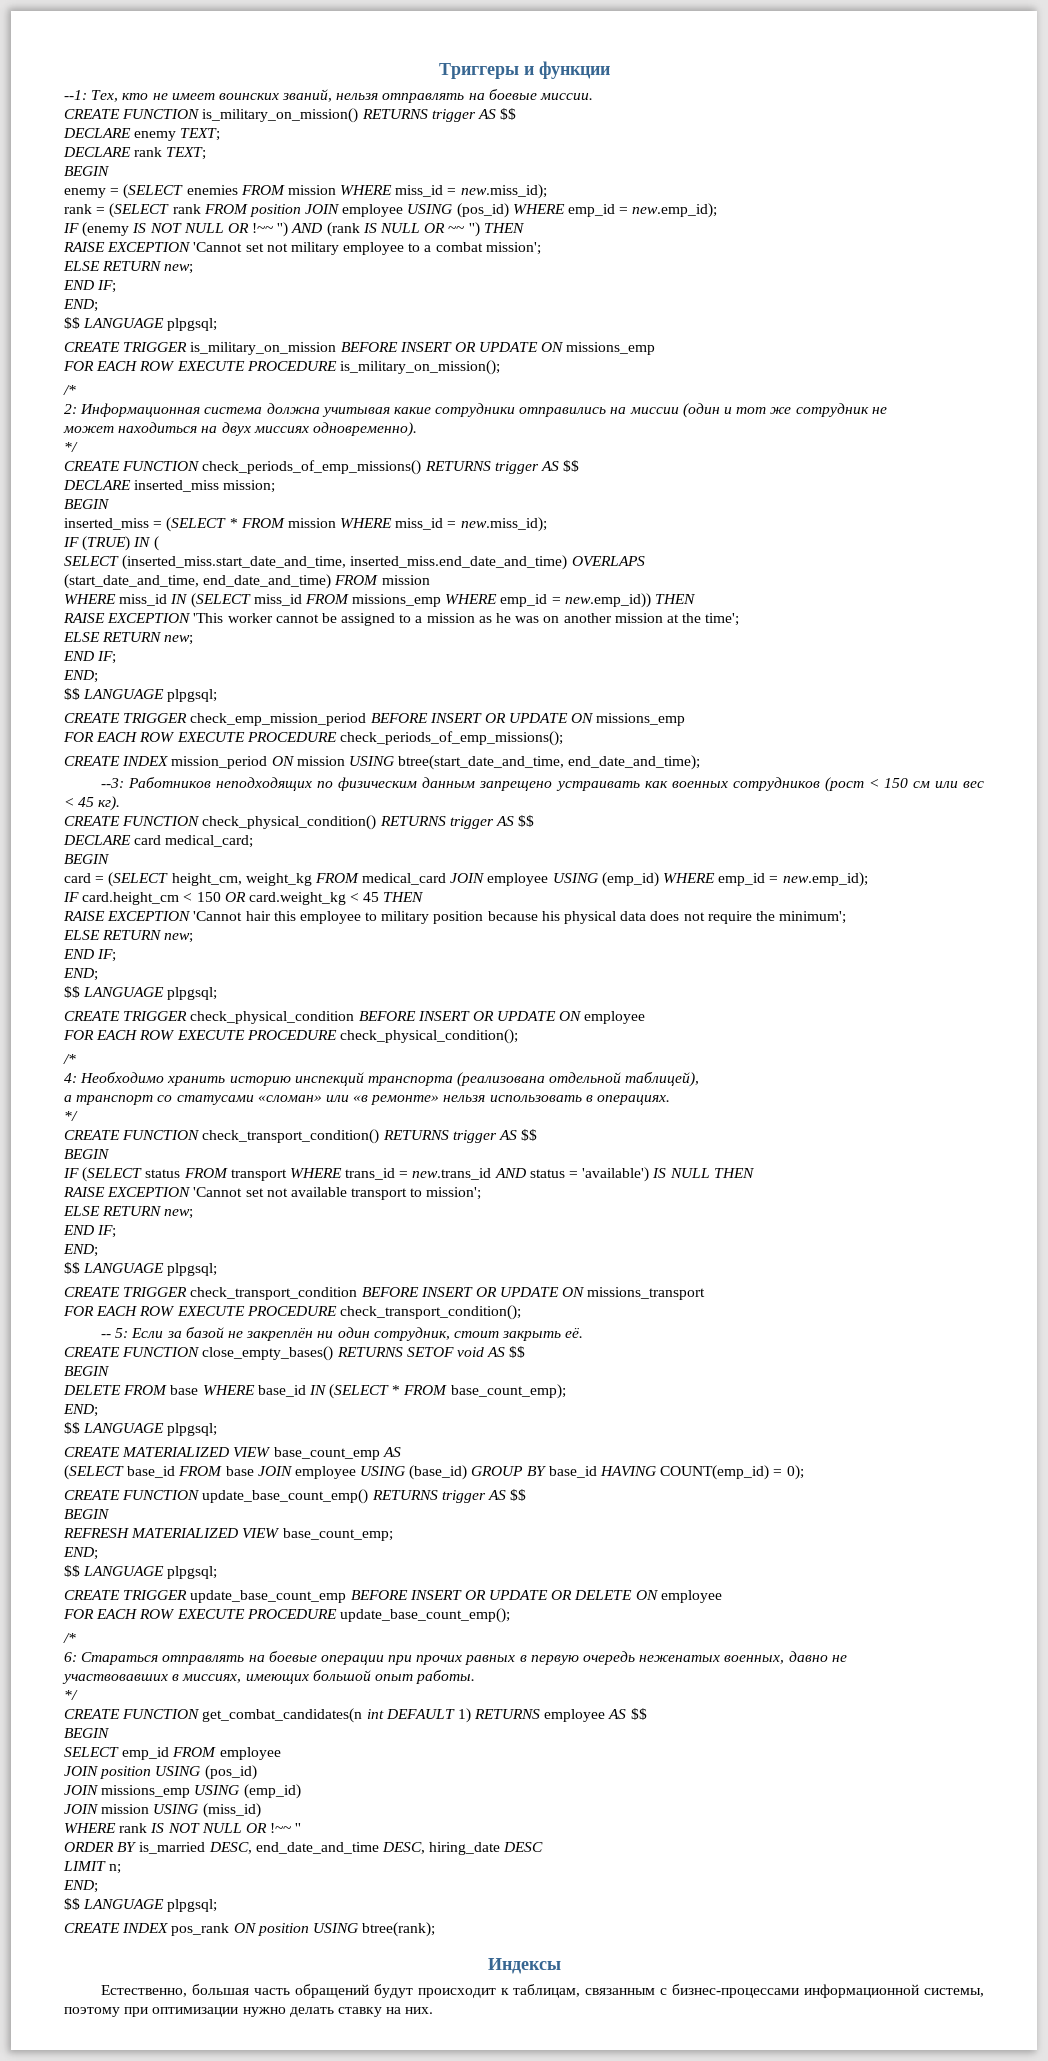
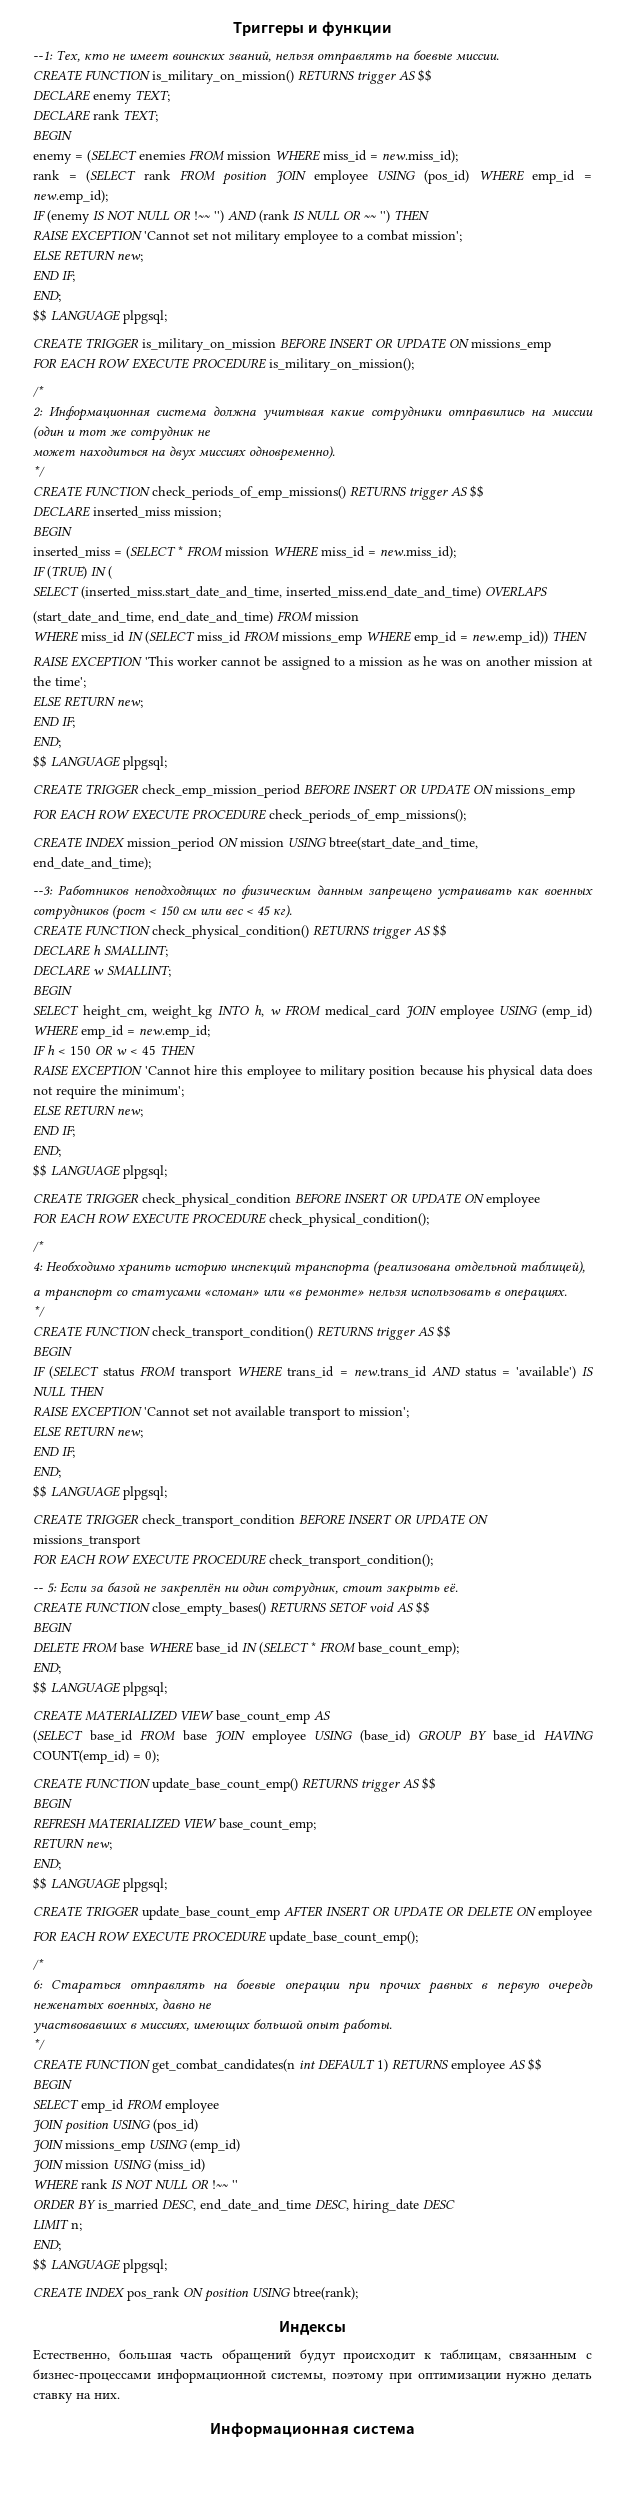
[134,835,254,848] [64,854,110,864] [64,872,312,887] card medical_card; // BEGIN // card = (SELECT height_cm, weight_kg -> [93,945,168,957] [33,965,171,977] [33,985,73,996] [33,1005,281,1019] h SMALLINT; // DECLARE w SMALLINT; // BEGIN // SELECT height_cm, weight_kg INTO h, w
[782,872,868,887] [63,892,180,905] new.emp_id); // IF card.height_cm -> [139,1025,210,1039] [33,1045,55,1055] new.emp_id; // IF h
[248,892,346,905] card.weight_kg -> [116,1049,127,1055] w
[245,911,271,921] hair -> [193,1065,217,1075] hire
(393, 1534) none -> [33,1838,112,1850] // RETURN new;
[350,1590,408,1600] BEFORE -> [284,1906,323,1917] AFTER
(434, 2010) none -> [210,2422,415,2437] // Информационная система

